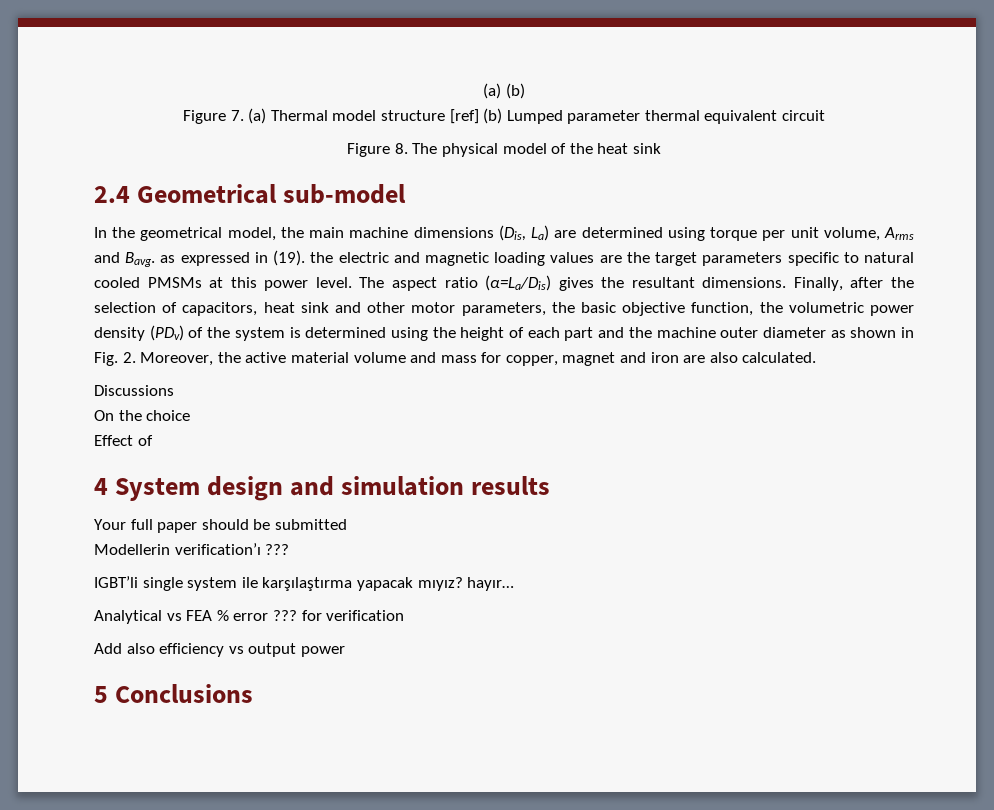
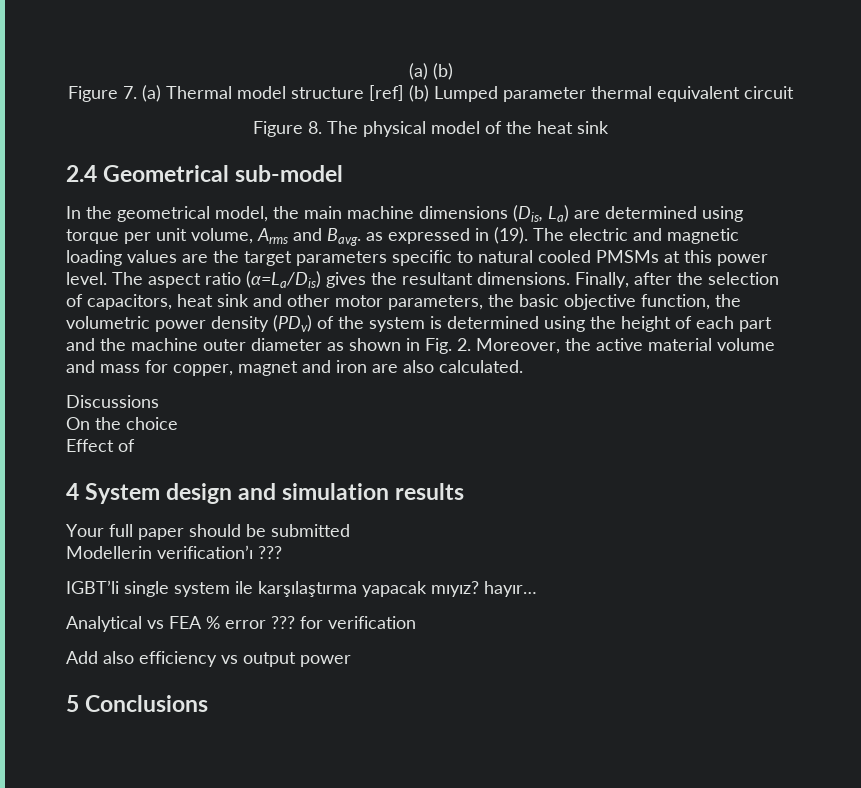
[310,252,334,263] the -> [533,228,564,241] The

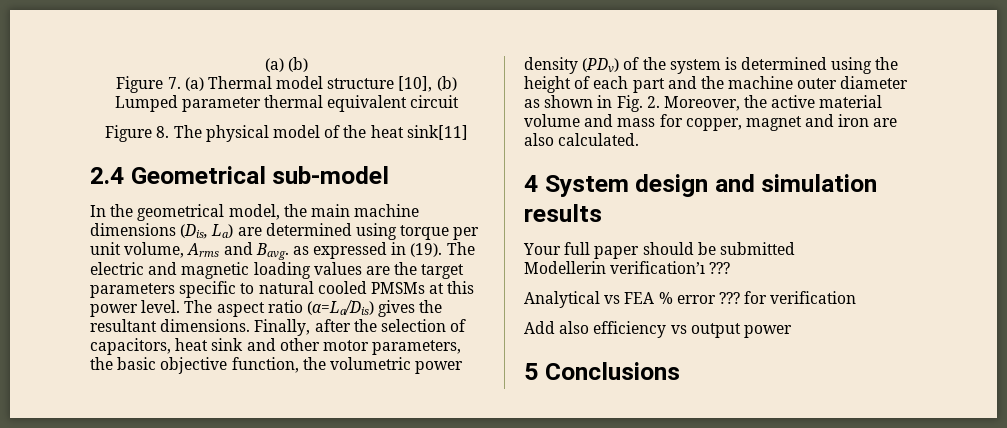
[369,85,404,101] [ref] -> [398,76,433,92] [10],
[577,121,609,134] sink -> [406,125,468,140] sink[11]
[66,395,159,408] [66,417,178,430] [66,439,135,452] // Discussions // On the choice // Effect of -> (640, 139) none
[66,580,537,597] // IGBT’li single system ile karşılaştırma yapacak mıyız? hayır… -> (731, 268) none

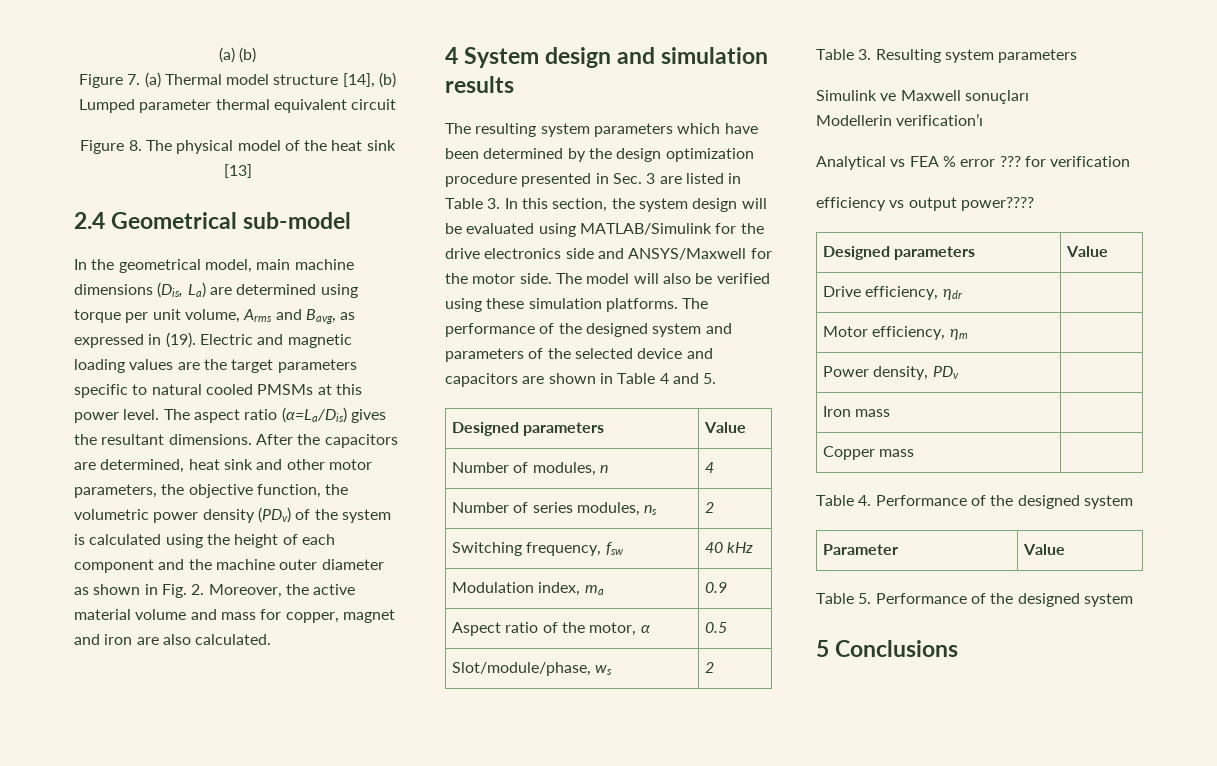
[398,76,433,92] [10], -> [342,73,375,88] [14],
[406,125,468,140] sink[11] -> [366,140,396,151] [223,164,252,178] sink [13]
[283,204,307,217] the -> (252, 266) none
[255,243,289,260] Bavg. -> [305,309,336,324] Bavg,
[446,242,475,255] [90,262,144,275] The electric -> [199,334,253,345] Electric
[254,319,467,336] [90,338,171,355] Finally, after the selection of capacitors, -> [255,434,398,448] [74,459,185,473] After the capacitors are determined,
[117,357,157,370] basic -> (185, 489) none
[741,57,828,70] determined -> [89,534,162,545] calculated
[632,78,665,93] part -> [74,559,154,573] component
[523,242,795,259] Your full paper should be submitted -> [445,123,758,137] [445,148,754,162] [445,173,742,187] [445,198,767,212] [445,223,764,237] [445,248,772,260] [445,273,770,284] [445,298,709,312] [445,323,732,337] [445,348,713,362] [445,373,717,387] [451,422,605,436] [703,422,746,433] [451,462,608,476] [704,462,714,473] [451,502,658,516] [704,502,714,513] [451,542,624,556] [704,542,754,553] [451,582,604,596] [704,582,727,593] [451,622,650,636] [704,622,727,633] [451,662,613,676] [704,662,714,673] [816,49,1078,63] [816,90,1029,104] The resulting system parameters which have been determined by the design optimization procedure presented in Sec. 3 are listed in Table 3. In this section, the system design will be evaluated using MATLAB/Simulink for the drive electronics side and ANSYS/Maxwell for the motor side. The model will also be verified using these simulation platforms. The performance of the designed system and parameters of the selected device and capacitors are shown in Table 4 and 5. // Designed parameters | Value // Number of modules, n | 4 // Number of series modules, ns | 2 // Switching frequency, fsw | 40 kHz // Modulation index, ma | 0.9 // Aspect ratio of the motor, α | 0.5 // Slot/module/phase, ws | 2 // Table 3. Resulting system parameters // Simulink ve Maxwell sonuçları
[709,262,731,274] ??? -> (984, 119) none
[524,321,590,334] Add also -> (1131, 161) none
[743,325,792,338] power -> [960,197,1034,211] [822,246,976,260] [1065,246,1108,257] [822,286,962,300] [822,326,968,340] [822,366,959,380] [822,406,891,417] [822,446,915,460] [816,495,1133,509] [822,544,898,555] [1022,544,1065,555] [816,593,1133,607] power???? // Designed parameters | Value // Drive efficiency, ηdr | // Motor efficiency, ηm | // Power density, PDv | // Iron mass | // Copper mass | // Table 4. Performance of the designed system // Parameter | Value // Table 5. Performance of the designed system

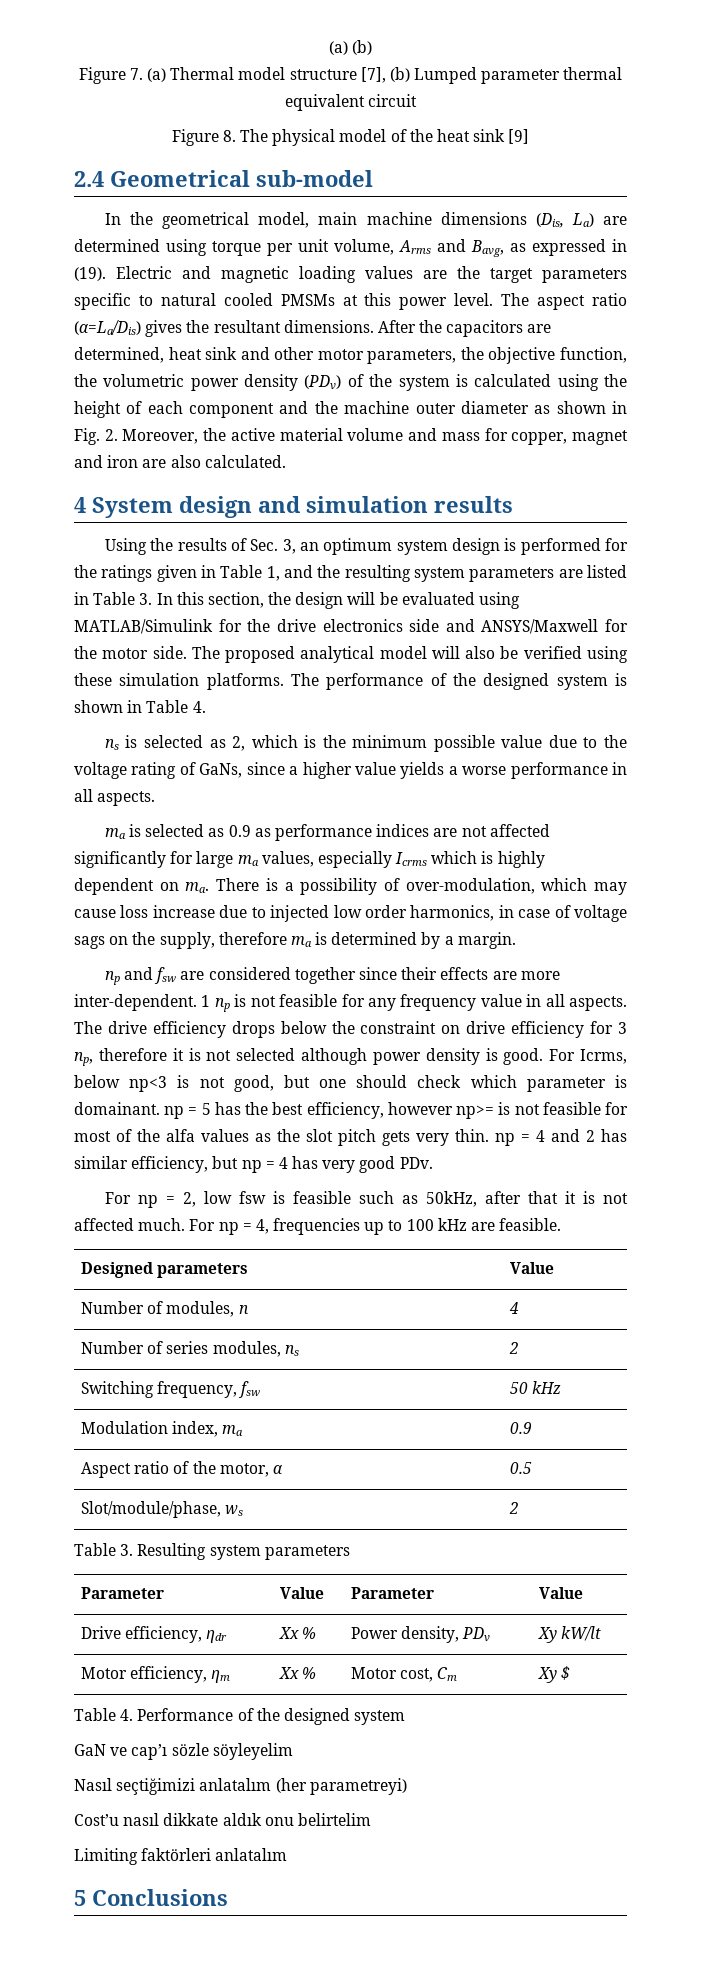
[342,73,375,88] [14], -> [360,67,386,83] [7],
[223,164,252,178] [13] -> [508,129,530,144] [9]
[445,123,758,137] [445,148,754,162] [445,173,656,187] The resulting system parameters which have been determined by the design optimization procedure presented in Sec. 3 -> [104,538,629,555] [74,565,555,582] Using the results of Sec. 3, an optimum system design is performed for the ratings given in Table 1, and the resulting system parameters
[638,198,688,212] system -> (292, 598) none
(582, 278) none -> [225,646,375,663] proposed analytical
[705,323,732,334] [445,348,713,362] [445,373,717,387] and parameters of the selected device and capacitors are shown in Table 4 and 5. -> [615,673,627,686] [74,700,206,713] [104,735,627,752] [74,762,628,779] [74,789,156,806] [104,824,550,841] [74,851,545,868] [74,878,627,895] [74,905,627,922] [74,932,516,949] [104,967,560,985] [74,994,628,1012] [74,1021,628,1038] [74,1048,627,1066] [74,1075,627,1092] [74,1102,628,1119] [74,1129,627,1146] [74,1156,433,1173] [104,1191,628,1208] [74,1218,562,1235] is shown in Table 4. // ns is selected as 2, which is the minimum possible value due to the voltage rating of GaNs, since a higher value yields a worse performance in all aspects. // ma is selected as 0.9 as performance indices are not affected significantly for large ma values, especially Icrms which is highly dependent on ma. There is a possibility of over-modulation, which may cause loss increase due to injected low order harmonics, in case of voltage sags on the supply, therefore ma is determined by a margin. // np and fsw are considered together since their effects are more inter-dependent. 1 np is not feasible for any frequency value in all aspects. The drive efficiency drops below the constraint on drive efficiency for 3 np, therefore it is not selected although power density is good. For Icrms, below np<3 is not good, but one should check which parameter is domainant. np = 5 has the best efficiency, however np>= is not feasible for most of the alfa values as the slot pitch gets very thin. np = 4 and 2 has similar efficiency, but np = 4 has very good PDv. // For np = 2, low fsw is feasible such as 50kHz, after that it is not affected much. For np = 4, frequencies up to 100 kHz are feasible.
[704,542,723,553] 40 -> [510,1382,529,1394] 50
[816,90,1029,104] [816,113,984,126] [816,156,1131,170] [816,197,1034,211] [822,246,976,260] [1065,246,1108,257] [822,286,962,300] [822,326,968,340] [822,366,959,380] [822,406,891,417] [822,446,915,460] // Simulink ve Maxwell sonuçları // Modellerin verification’ı // Analytical vs FEA % error ??? for verification // efficiency vs output power???? // Designed parameters | Value // Drive efficiency, ηdr | // Motor efficiency, ηm | // Power density, PDv | // Iron mass | // Copper mass | -> [81,1587,165,1599] [280,1587,325,1599] [351,1587,435,1599] [539,1587,584,1599] [81,1626,228,1643] [279,1627,317,1639] [351,1626,491,1643] [538,1626,602,1643] [81,1666,231,1683] [279,1667,317,1679] [351,1667,458,1682] [538,1666,571,1683] // Parameter | Value | Parameter | Value // Drive efficiency, ηdr | Xx % | Power density, PDv | Xy kW/lt // Motor efficiency, ηm | Xx % | Motor cost, Cm | Xy $
[822,544,898,555] [1022,544,1065,555] [816,593,1133,607] // Parameter | Value // Table 5. Performance of the designed system -> [74,1743,293,1760] [74,1778,407,1795] [74,1813,371,1826] [74,1848,288,1865] // GaN ve cap’ı sözle söyleyelim // Nasıl seçtiğimizi anlatalım (her parametreyi) // Cost’u nasıl dikkate aldık onu belirtelim // Limiting faktörleri anlatalım

